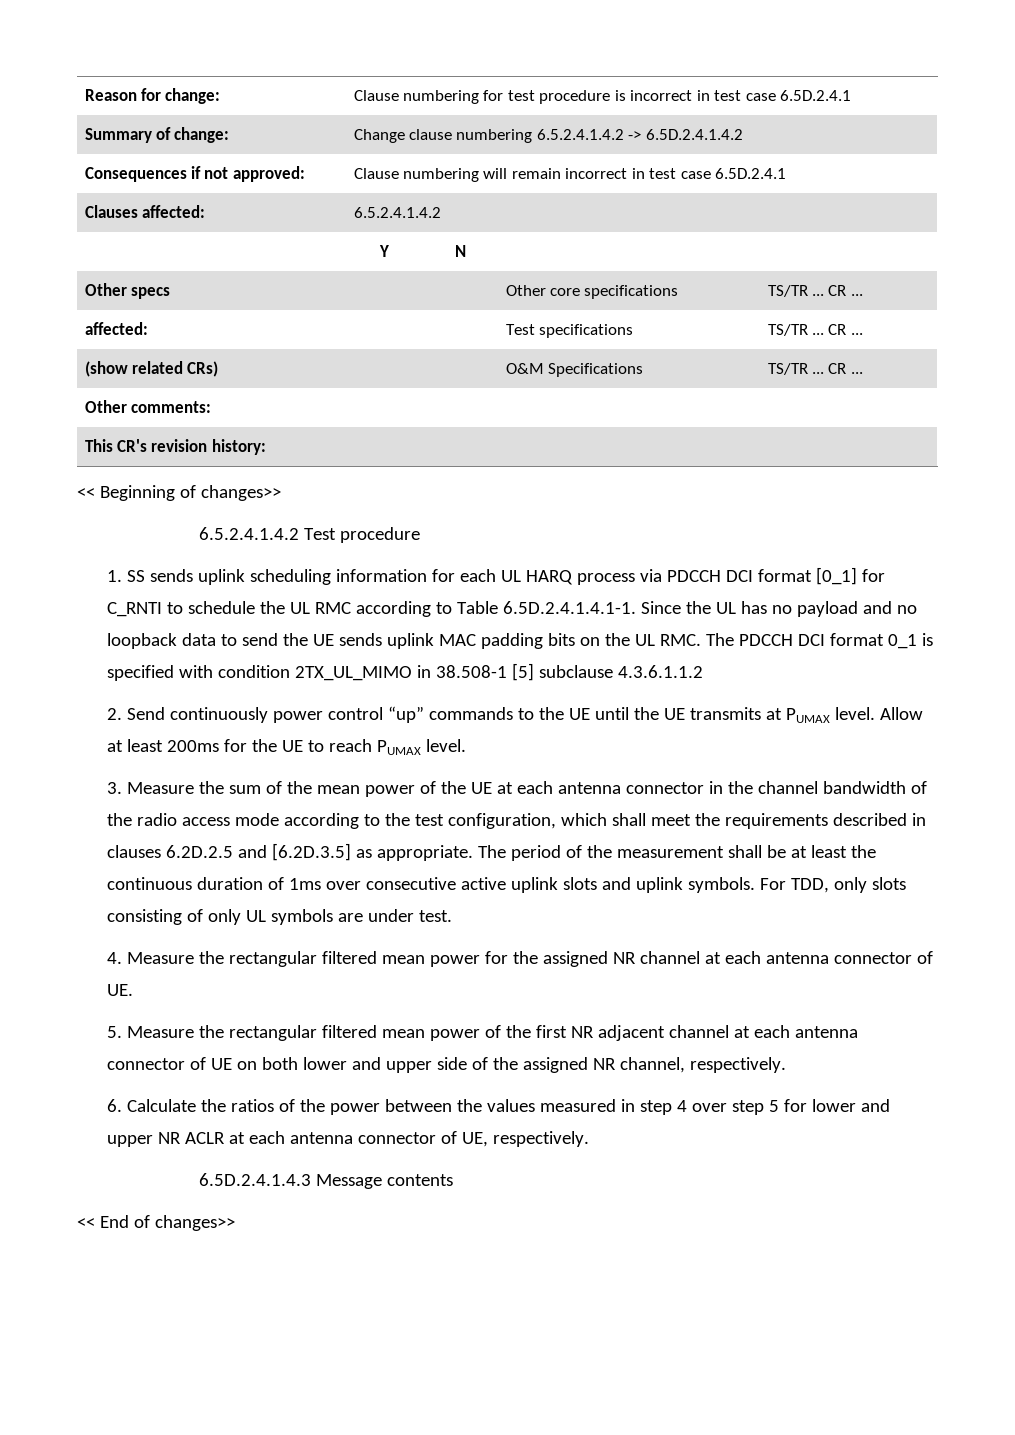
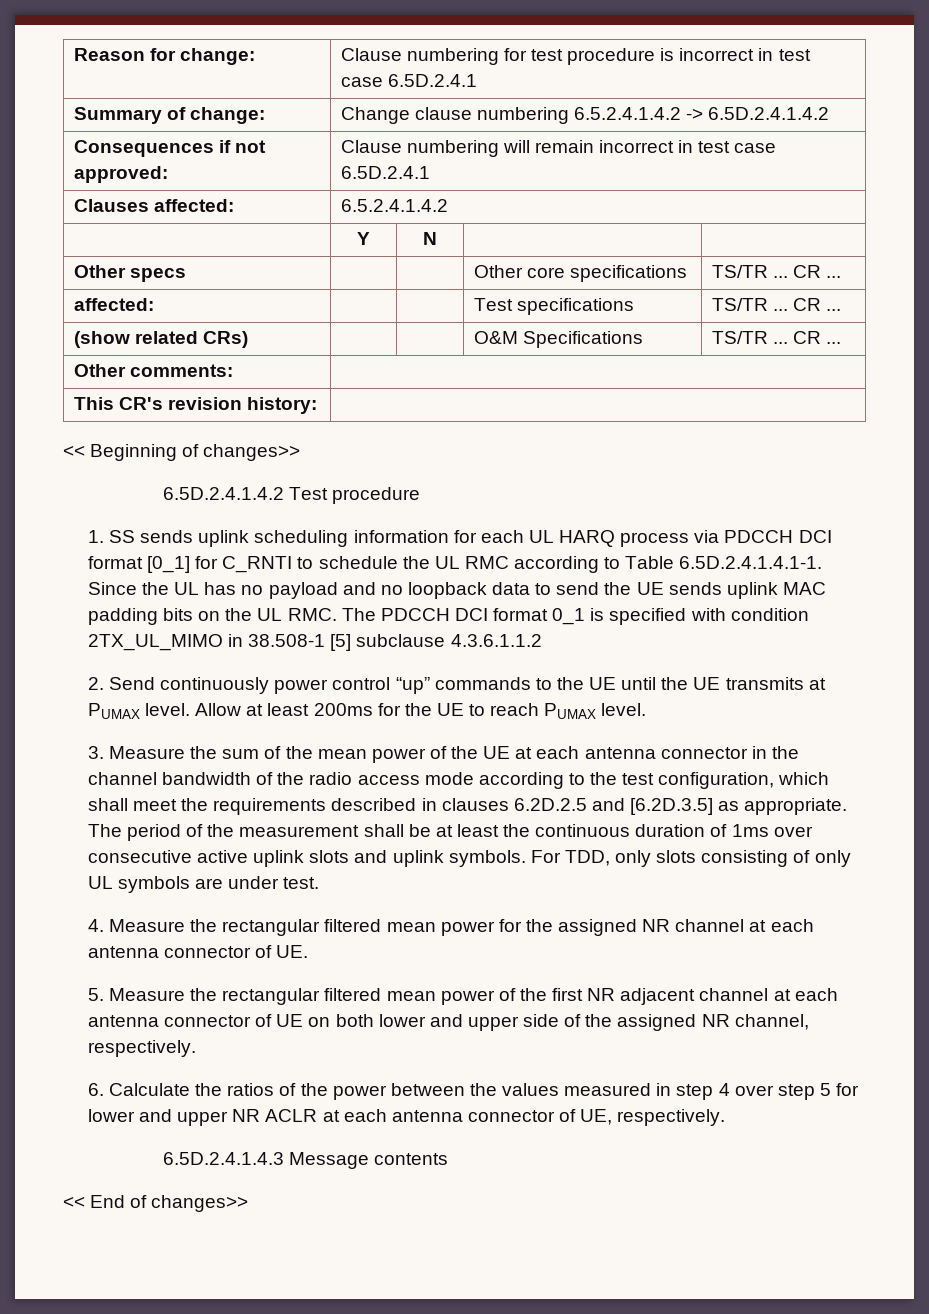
[198,527,299,540] 6.5.2.4.1.4.2 -> [162,487,284,500] 6.5D.2.4.1.4.2

